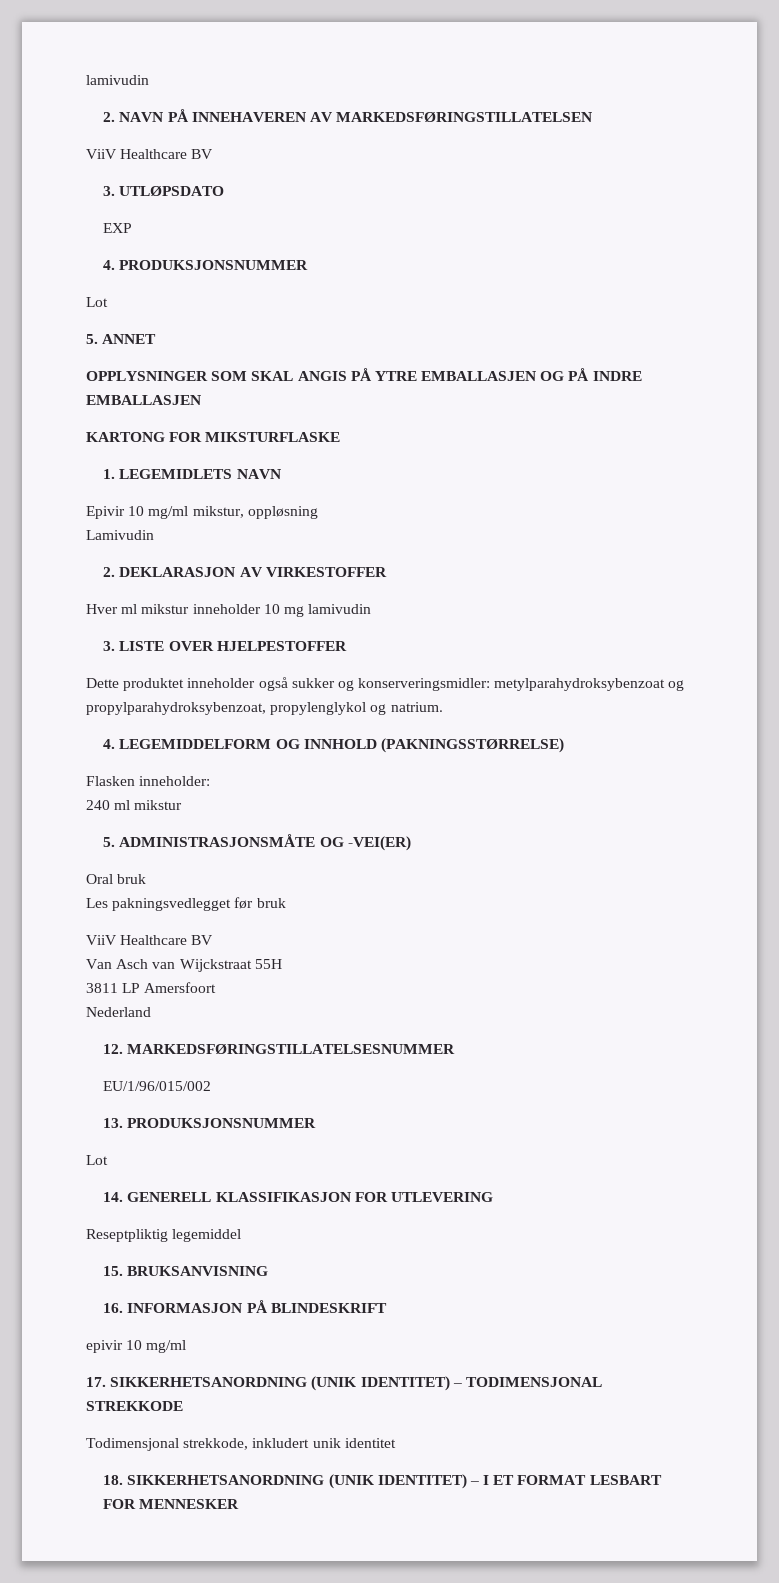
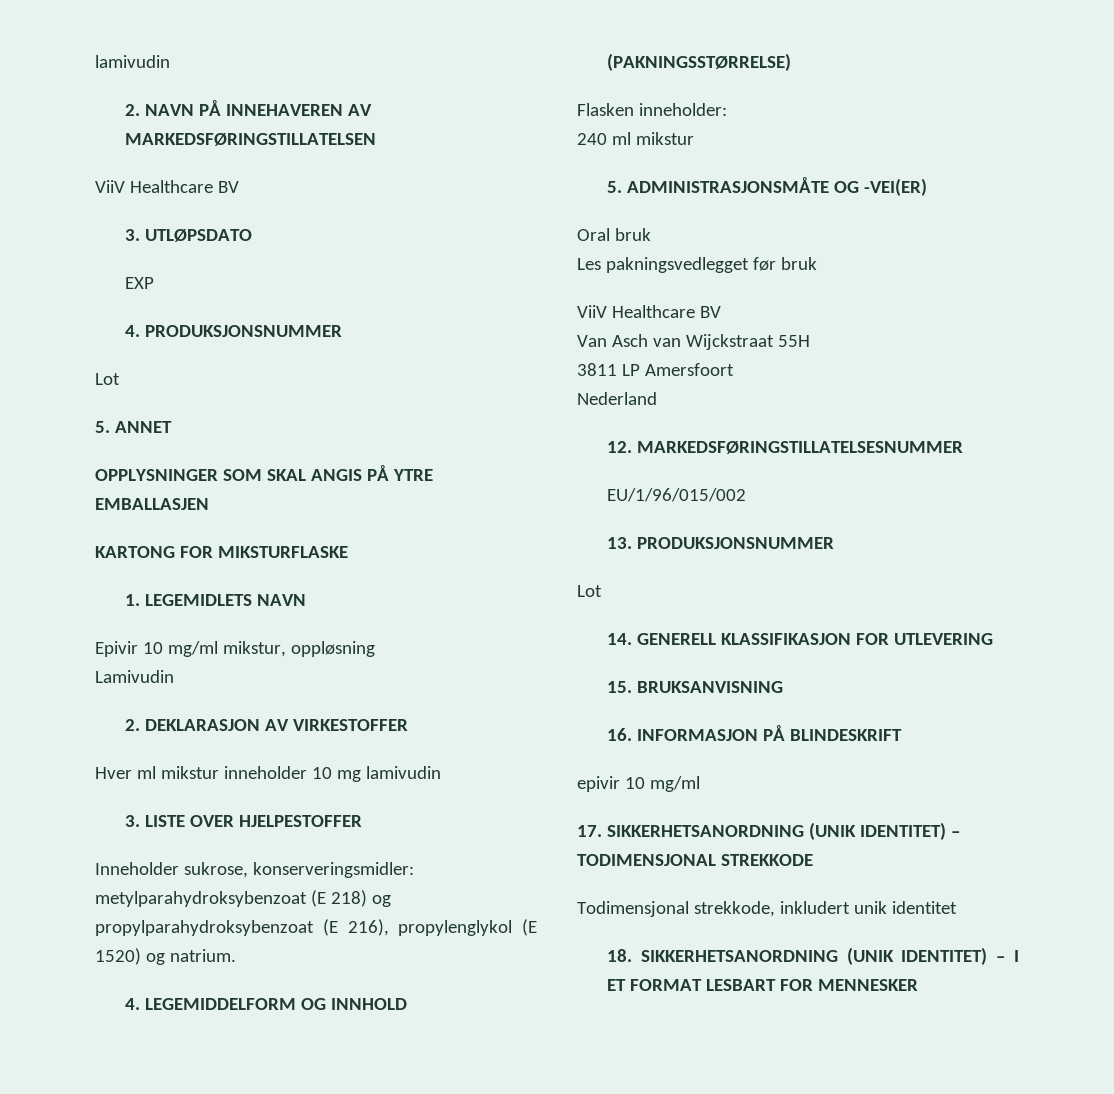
[540,368,642,381] [86,395,201,405] OG PÅ INDRE EMBALLASJEN -> (209, 504) none
[86,677,685,691] [86,702,367,715] Dette produktet inneholder også sukker og konserveringsmidler: metylparahydroksybenzoat og propylparahydroksybenzoat, propylenglykol -> [95,862,414,878] [95,890,391,907] [95,919,537,936] [95,948,141,965] Inneholder sukrose, konserveringsmidler: metylparahydroksybenzoat (E 218) og propylparahydroksybenzoat (E 216), propylenglykol (E 1520)
[86,1229,242,1242] // Reseptpliktig legemiddel -> (993, 639) none

